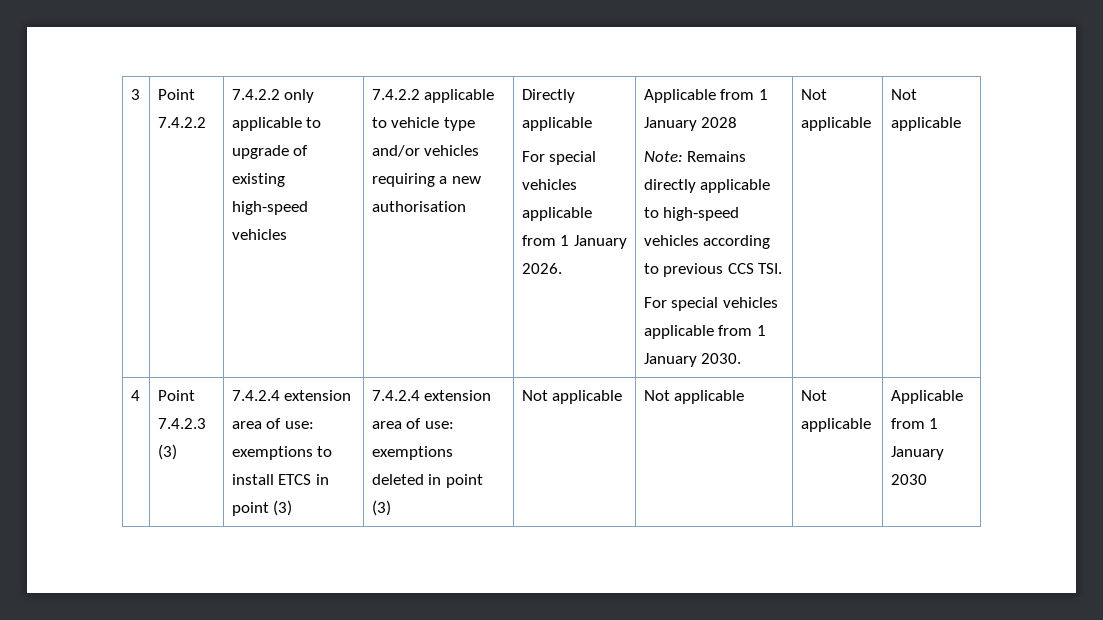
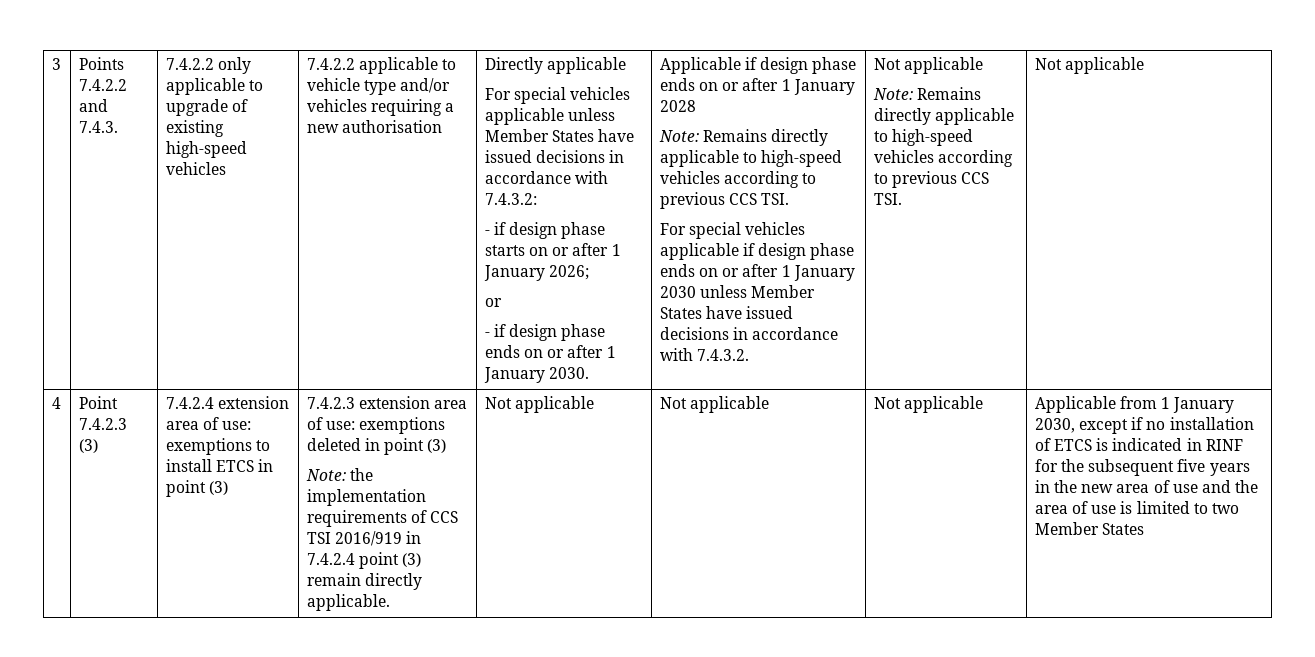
[157,89,195,100] [157,117,206,128] Point 7.4.2.2 -> [78,57,124,70] [78,79,127,91] [78,99,108,112] [78,121,118,133] Points 7.4.2.2 and 7.4.3.
[521,235,627,249] [521,263,562,274] [643,89,755,103] from 1 January 2026. | Applicable from -> [568,108,616,121] [484,129,635,142] [484,150,625,163] [484,171,609,184] [484,193,537,205] [484,222,606,239] [484,243,621,256] [483,265,590,281] [484,298,502,307] [484,324,606,341] [484,345,616,358] [483,367,590,383] [659,57,857,74] [659,78,779,91] unless Member States have issued decisions in accordance with 7.4.3.2: // - if design phase starts on or after 1 January 2026; // or // - if design phase ends on or after 1 January 2030. | Applicable if design phase ends on or after
[718,325,766,336] [643,353,742,367] [800,89,827,100] [800,117,871,131] from 1 January 2030. | Not applicable -> [743,243,855,260] [659,264,855,281] [659,285,816,298] [659,306,794,319] [659,327,839,340] [659,348,750,361] [873,57,984,74] [872,87,982,100] [873,108,1015,125] [873,129,974,146] [873,150,1014,167] [873,171,990,188] [873,193,902,205] if design phase ends on or after 1 January 2030 unless Member States have issued decisions in accordance with 7.4.3.2. | Not applicable // Note: Remains directly applicable to high-speed vehicles according to previous CCS TSI.
[371,390,420,401] 7.4.2.4 -> [306,397,355,409] 7.4.2.3
(391, 508) none -> [305,468,374,481] [306,489,426,506] [306,510,459,527] [306,531,422,546] [306,552,422,569] [306,573,423,590] [306,594,390,611] // Note: the implementation requirements of CCS TSI 2016/919 in 7.4.2.4 point (3) remain directly applicable.
[890,474,927,485] 2030 -> [1034,417,1254,434] [1034,438,1243,451] [1034,459,1250,476] [1034,480,1259,493] [1034,501,1240,514] [1034,522,1145,535] 2030, except if no installation of ETCS is indicated in RINF for the subsequent five years in the new area of use and the area of use is limited to two Member States

